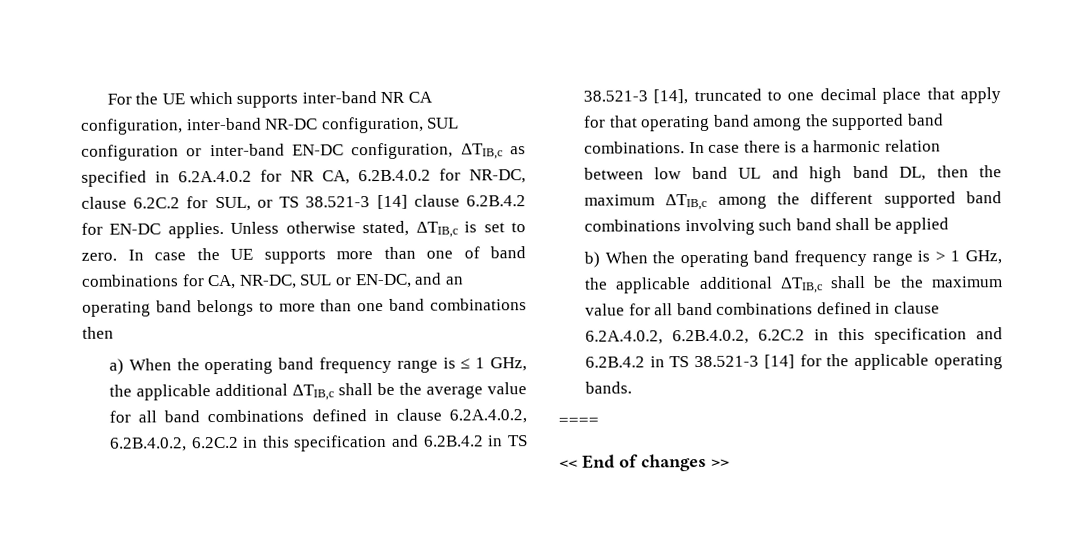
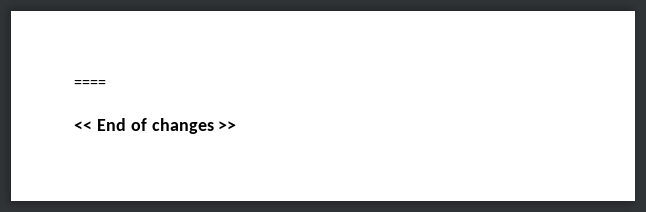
[106,91,433,108] [80,116,460,135] [81,142,526,161] [81,168,526,187] [81,194,526,212] [81,220,527,239] [81,246,526,264] [81,272,464,290] [82,298,527,317] [82,326,114,339] [108,356,527,375] [108,382,527,401] [108,408,527,424] [108,434,528,452] [582,87,1001,105] [582,113,945,132] [583,139,942,154] [583,165,1002,183] [583,191,1002,211] [583,217,950,236] [583,249,1002,268] [583,275,1003,294] [584,301,941,316] [584,327,1003,345] [584,353,1003,371] [584,381,632,394] For the UE which supports inter-band NR CA configuration, inter-band NR-DC configuration, SUL configuration or inter-band EN-DC configuration, ΔTIB,c as specified in 6.2A.4.0.2 for NR CA, 6.2B.4.0.2 for NR-DC, clause 6.2C.2 for SUL, or TS 38.521-3 [14] clause 6.2B.4.2 for EN-DC applies. Unless otherwise stated, ΔTIB,c is set to zero. In case the UE supports more than one of band combinations for CA, NR-DC, SUL or EN-DC, and an operating band belongs to more than one band combinations then // a) When the operating band frequency range is ≤ 1 GHz, the applicable additional ΔTIB,c shall be the average value for all band combinations defined in clause 6.2A.4.0.2, 6.2B.4.0.2, 6.2C.2 in this specification and 6.2B.4.2 in TS 38.521-3 [14], truncated to one decimal place that apply for that operating band among the supported band combinations. In case there is a harmonic relation between low band UL and high band DL, then the maximum ΔTIB,c among the different supported band combinations involving such band shall be applied // b) When the operating band frequency range is > 1 GHz, the applicable additional ΔTIB,c shall be the maximum value for all band combinations defined in clause 6.2A.4.0.2, 6.2B.4.0.2, 6.2C.2 in this specification and 6.2B.4.2 in TS 38.521-3 [14] for the applicable operating bands. // -> (74, 84) none

